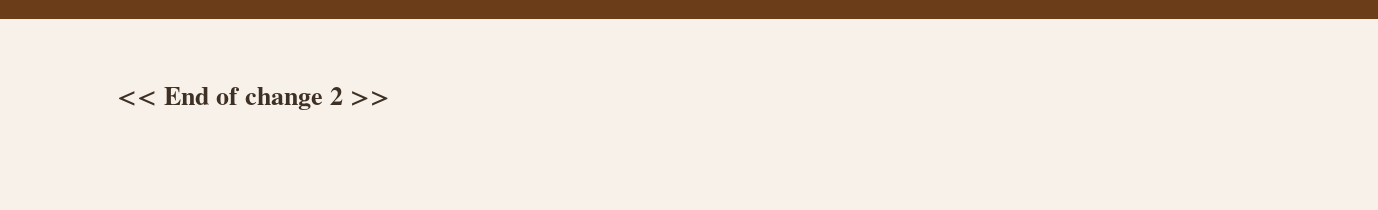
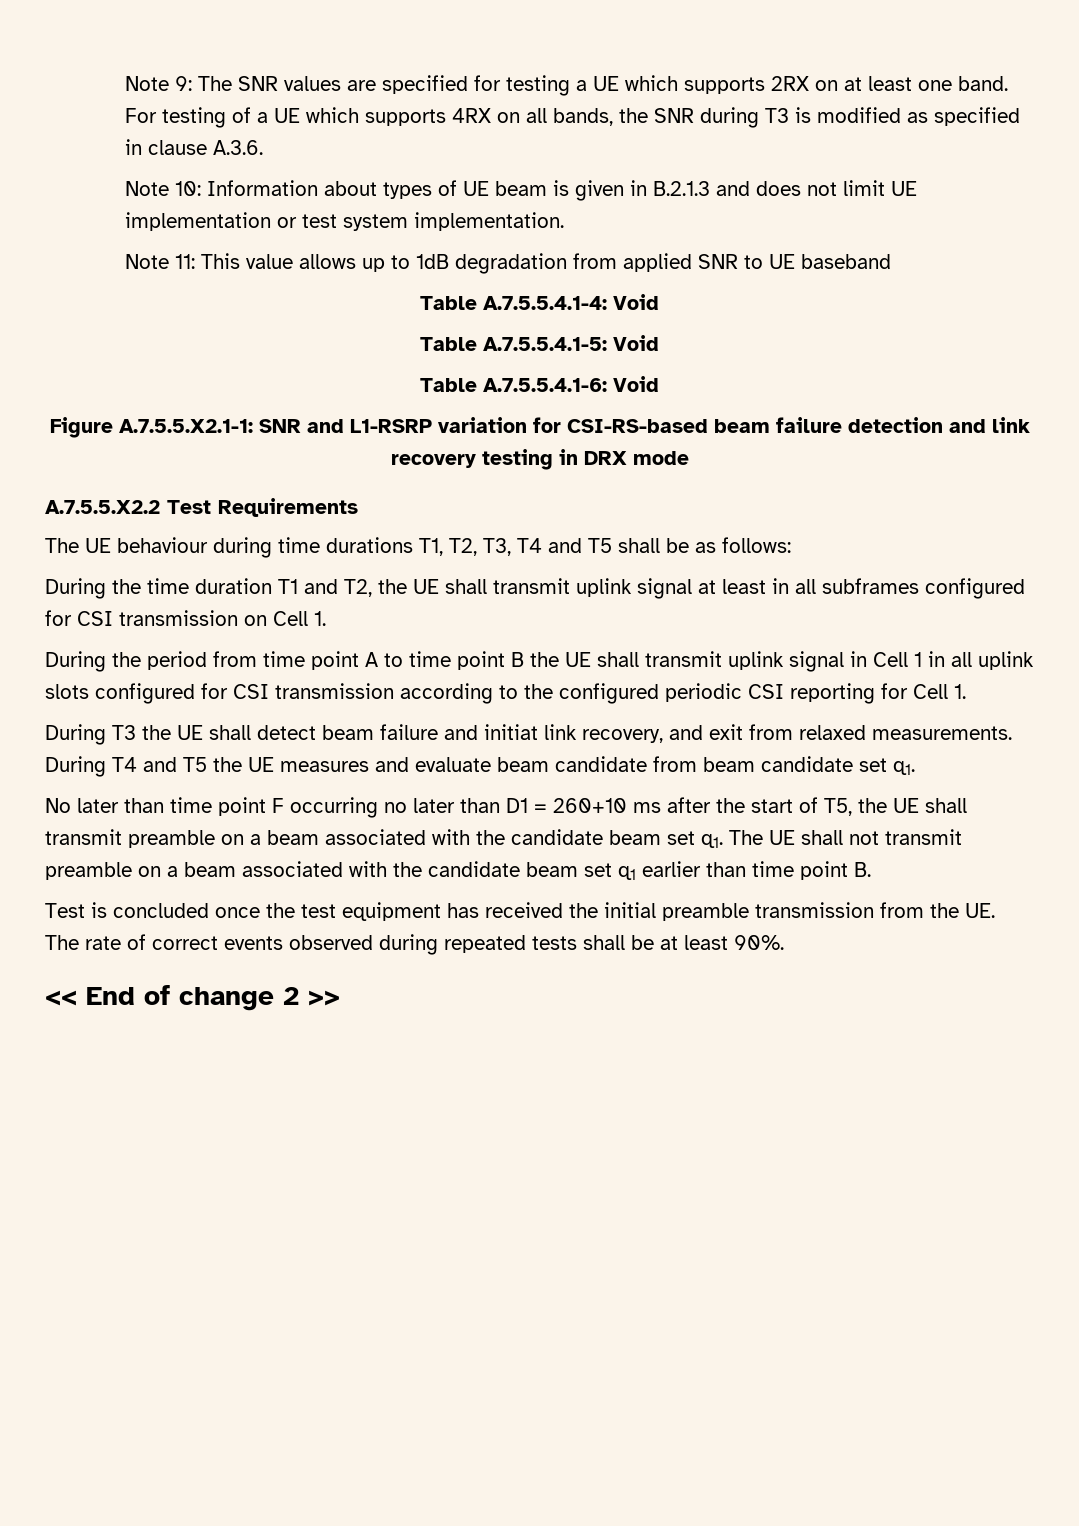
(117, 98) none -> [124,75,1008,96] [124,107,1020,128] [124,139,263,155] [124,180,917,201] [124,212,564,231] [124,253,891,274] [420,294,659,310] [420,335,659,351] [420,376,659,392] [49,417,1030,438] [390,449,689,470] [45,498,358,517] [45,537,791,558] [45,578,1025,599] [45,610,326,626] [45,651,1034,672] [45,683,966,704] [45,724,1012,745] [45,756,915,777] [45,797,967,818] [45,829,962,848] [45,861,871,880] [45,902,995,921] [45,934,784,955] Note 9: The SNR values are specified for testing a UE which supports 2RX on at least one band. For testing of a UE which supports 4RX on all bands, the SNR during T3 is modified as specified in clause A.3.6. // Note 10: Information about types of UE beam is given in B.2.1.3 and does not limit UE implementation or test system implementation. // Note 11: This value allows up to 1dB degradation from applied SNR to UE baseband // Table A.7.5.5.4.1-4: Void // Table A.7.5.5.4.1-5: Void // Table A.7.5.5.4.1-6: Void // Figure A.7.5.5.X2.1-1: SNR and L1-RSRP variation for CSI-RS-based beam failure detection and link recovery testing in DRX mode // A.7.5.5.X2.2 Test Requirements // The UE behaviour during time durations T1, T2, T3, T4 and T5 shall be as follows: // During the time duration T1 and T2, the UE shall transmit uplink signal at least in all subframes configured for CSI transmission on Cell 1. // During the period from time point A to time point B the UE shall transmit uplink signal in Cell 1 in all uplink slots configured for CSI transmission according to the configured periodic CSI reporting for Cell 1. // During T3 the UE shall detect beam failure and initiat link recovery, and exit from relaxed measurements. During T4 and T5 the UE measures and evaluate beam candidate from beam candidate set q1. // No later than time point F occurring no later than D1 = 260+10 ms after the start of T5, the UE shall transmit preamble on a beam associated with the candidate beam set q1. The UE shall not transmit preamble on a beam associated with the candidate beam set q1 earlier than time point B. // Test is concluded once the test equipment has received the initial preamble transmission from the UE. The rate of correct events observed during repeated tests shall be at least 90%. //

